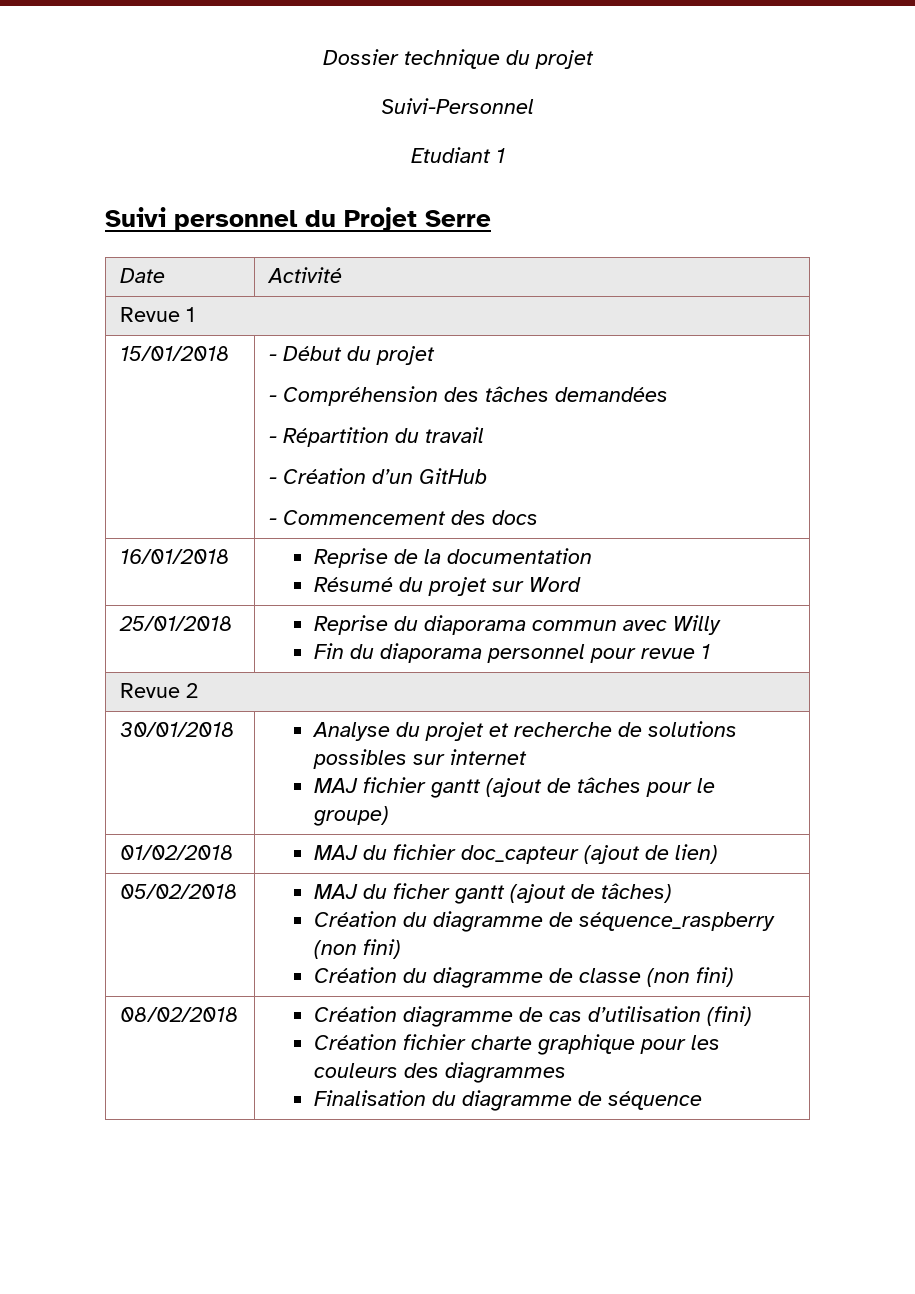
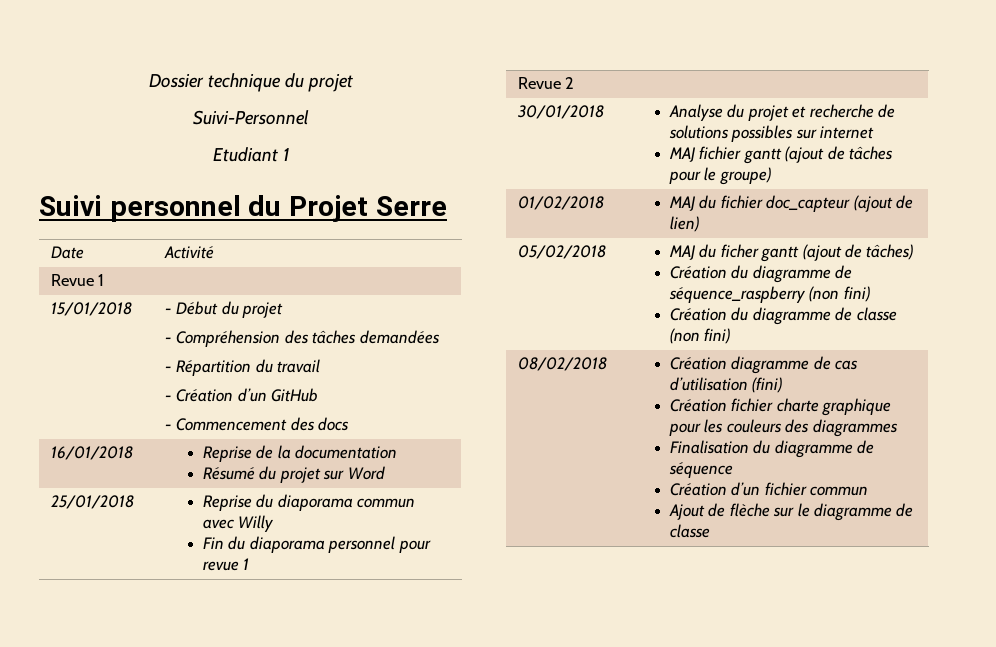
(702, 1100) none -> [669,482,869,496] [668,503,914,521] [669,524,710,538] // Création d’un fichier commun // Ajout de flèche sur le diagramme de classe

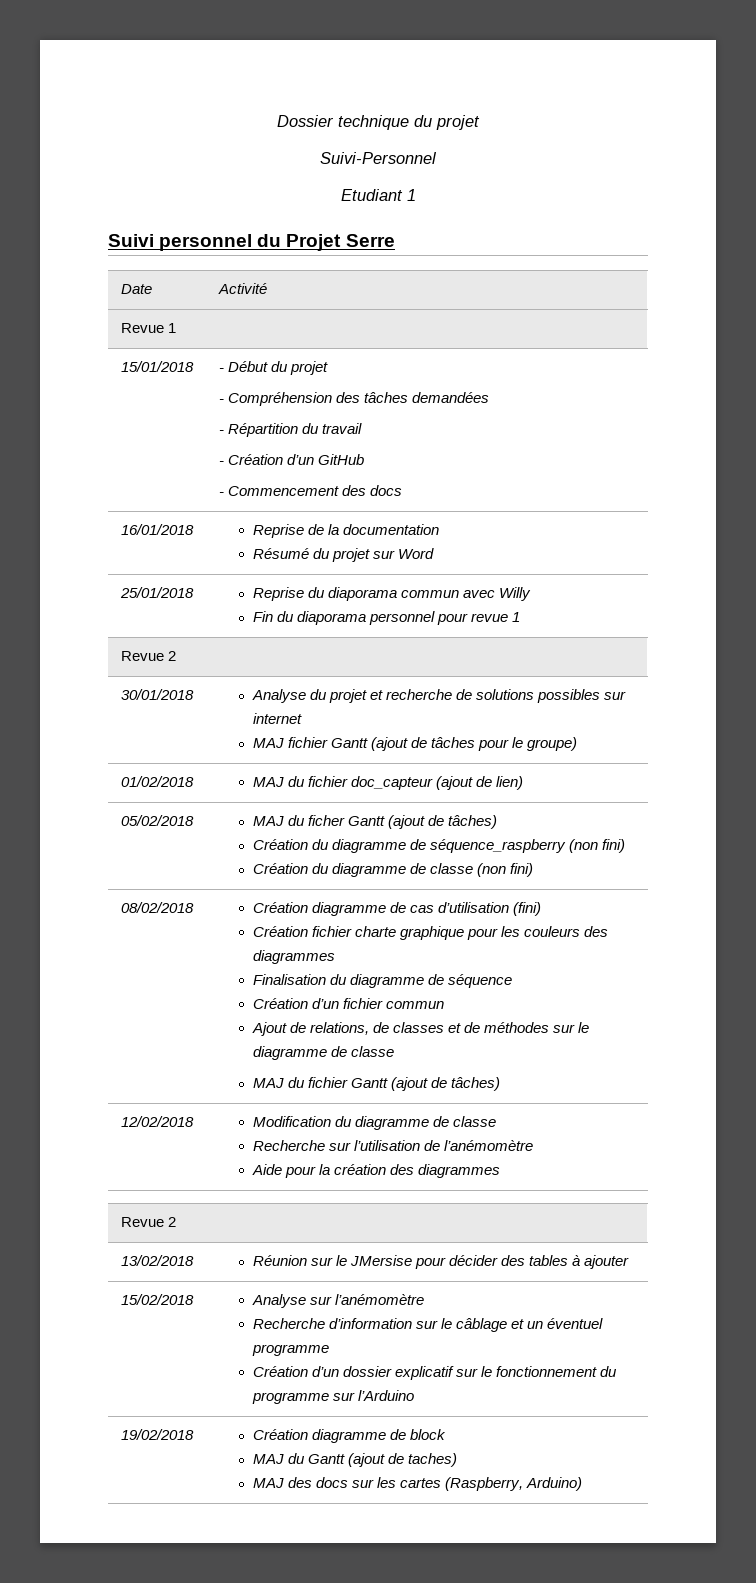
[743,148,782,164] gantt -> [330,738,368,748] Gantt
[761,246,800,262] gantt -> [347,816,385,826] Gantt
[729,503,770,517] flèche -> [309,1022,550,1035] relations, de classes et de méthodes
(710, 531) none -> [252,1077,501,1091] [120,1116,194,1127] [252,1116,497,1130] [252,1140,534,1151] [251,1164,501,1178] [120,1217,176,1227] [120,1255,194,1266] [252,1255,630,1269] [120,1294,194,1305] [251,1294,424,1308] [252,1318,604,1332] [251,1344,329,1356] [252,1366,618,1380] [251,1390,414,1404] [120,1429,194,1440] [252,1429,446,1443] [252,1453,458,1467] [252,1477,583,1491] // MAJ du fichier Gantt (ajout de tâches) // 12/02/2018 | Modification du diagramme de classe // Recherche sur l’utilisation de l’anémomètre // Aide pour la création des diagrammes // Revue 2 // 13/02/2018 | Réunion sur le JMersise pour décider des tables à ajouter // 15/02/2018 | Analyse sur l’anémomètre // Recherche d’information sur le câblage et un éventuel programme // Création d’un dossier explicatif sur le fonctionnement du programme sur l’Arduino // 19/02/2018 | Création diagramme de block // MAJ du Gantt (ajout de taches) // MAJ des docs sur les cartes (Raspberry, Arduino)

